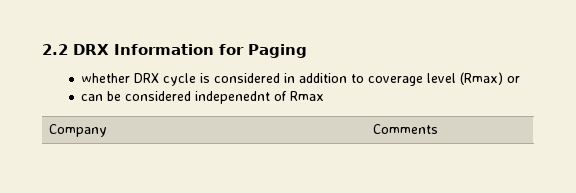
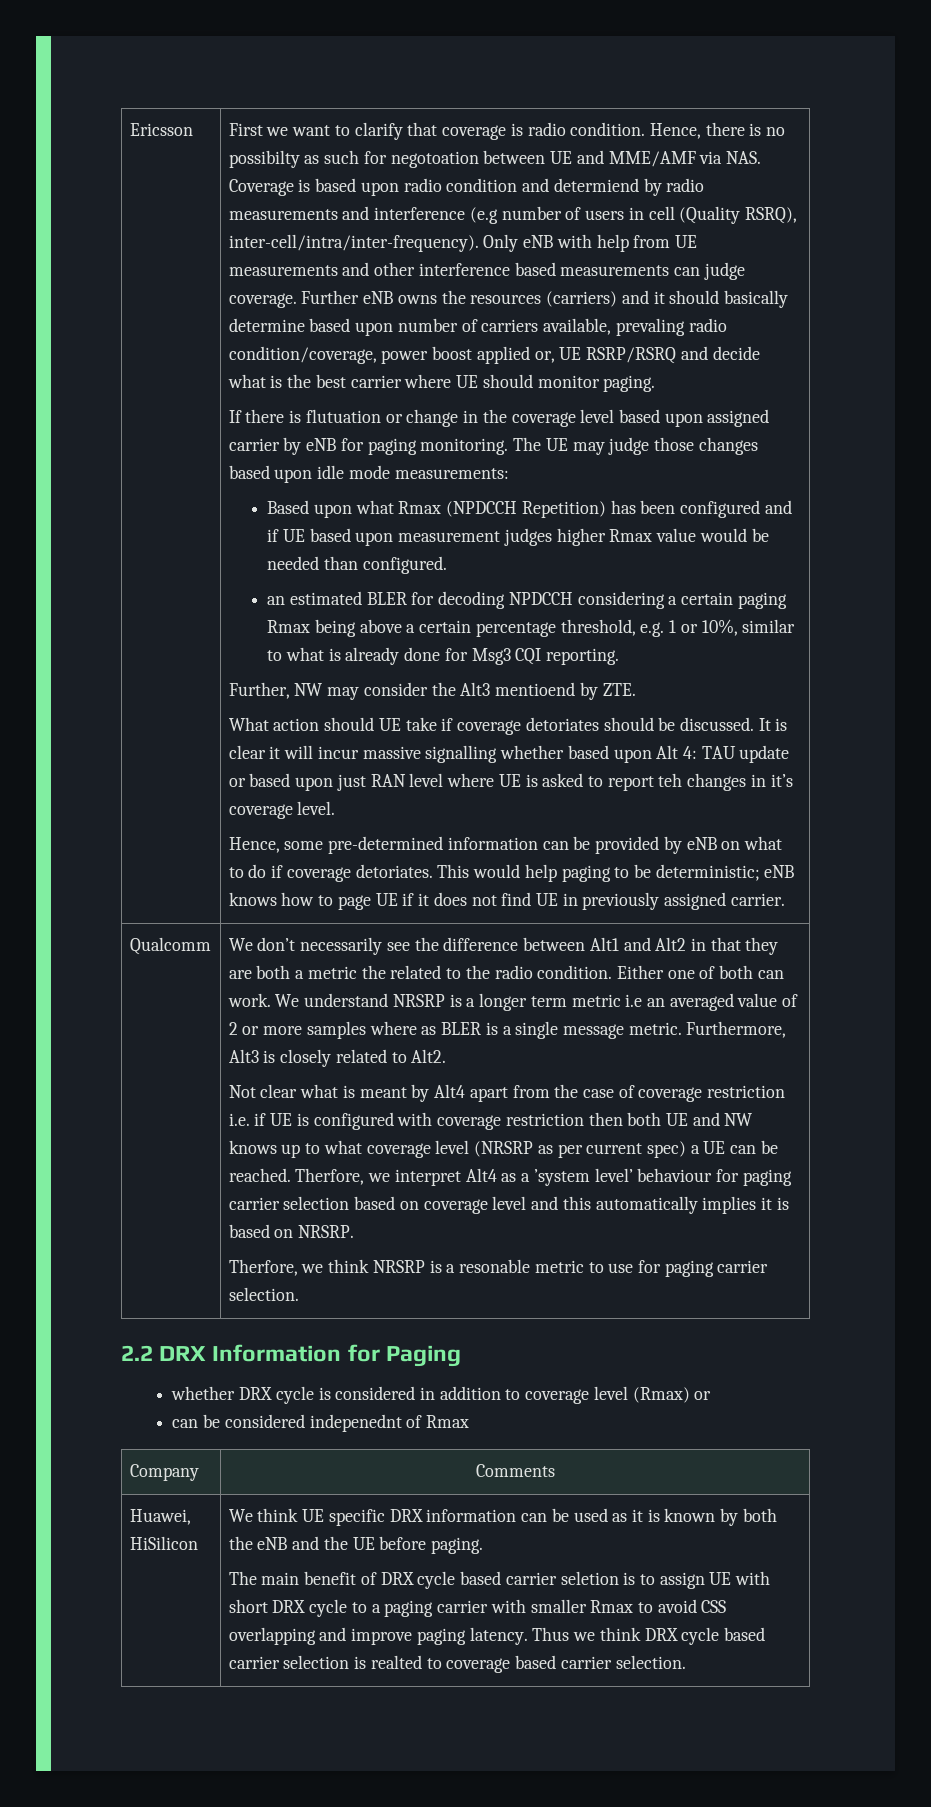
(42, 49) none -> [129,123,193,136] [228,122,786,140] [228,150,761,168] [228,178,705,196] [228,206,797,224] [228,234,698,252] [228,262,745,280] [228,290,788,308] [228,318,727,336] [228,346,760,364] [227,374,656,392] [228,409,770,427] [228,437,758,455] [228,465,509,483] [267,500,792,518] [267,528,769,546] [267,556,447,574] [267,591,787,609] [267,619,796,637] [267,647,620,665] [228,682,636,700] [228,717,788,735] [228,745,790,763] [228,773,793,791] [228,801,336,819] [228,836,782,854] [228,864,795,882] [228,892,785,910] [129,937,211,955] [228,937,779,955] [228,965,784,979] [227,993,799,1011] [228,1021,787,1039] [228,1049,447,1067] [228,1084,786,1102] [228,1112,753,1130] [228,1140,778,1158] [228,1168,792,1186] [228,1196,789,1214] [228,1224,355,1238] [228,1259,769,1277] [228,1287,299,1301] Ericsson | First we want to clarify that coverage is radio condition. Hence, there is no possibilty as such for negotoation between UE and MME/AMF via NAS. Coverage is based upon radio condition and determiend by radio measurements and interference (e.g number of users in cell (Quality RSRQ), inter-cell/intra/inter-frequency). Only eNB with help from UE measurements and other interference based measurements can judge coverage. Further eNB owns the resources (carriers) and it should basically determine based upon number of carriers available, prevaling radio condition/coverage, power boost applied or, UE RSRP/RSRQ and decide what is the best carrier where UE should monitor paging. // If there is flutuation or change in the coverage level based upon assigned carrier by eNB for paging monitoring. The UE may judge those changes based upon idle mode measurements: // Based upon what Rmax (NPDCCH Repetition) has been configured and if UE based upon measurement judges higher Rmax value would be needed than configured. // an estimated BLER for decoding NPDCCH considering a certain paging Rmax being above a certain percentage threshold, e.g. 1 or 10%, similar to what is already done for Msg3 CQI reporting. // Further, NW may consider the Alt3 mentioend by ZTE. // What action should UE take if coverage detoriates should be discussed. It is clear it will incur massive signalling whether based upon Alt 4: TAU update or based upon just RAN level where UE is asked to report teh changes in it’s coverage level. // Hence, some pre-determined information can be provided by eNB on what to do if coverage detoriates. This would help paging to be deterministic; eNB knows how to page UE if it does not find UE in previously assigned carrier. // Qualcomm | We don’t necessarily see the difference between Alt1 and Alt2 in that they are both a metric the related to the radio condition. Either one of both can work. We understand NRSRP is a longer term metric i.e an averaged value of 2 or more samples where as BLER is a single message metric. Furthermore, Alt3 is closely related to Alt2. // Not clear what is meant by Alt4 apart from the case of coverage restriction i.e. if UE is configured with coverage restriction then both UE and NW knows up to what coverage level (NRSRP as per current spec) a UE can be reached. Therfore, we interpret Alt4 as a ’system level’ behaviour for paging carrier selection based on coverage level and this automatically implies it is based on NRSRP. // Therfore, we think NRSRP is a resonable metric to use for paging carrier selection. //
(438, 129) none -> [129,1509,191,1525] [129,1536,198,1550] [228,1508,777,1526] [228,1536,484,1554] [228,1571,771,1589] [228,1599,727,1617] [228,1627,765,1645] [228,1655,686,1673] // Huawei, HiSilicon | We think UE specific DRX information can be used as it is known by both the eNB and the UE before paging. // The main benefit of DRX cycle based carrier seletion is to assign UE with short DRX cycle to a paging carrier with smaller Rmax to avoid CSS overlapping and improve paging latency. Thus we think DRX cycle based carrier selection is realted to coverage based carrier selection.

